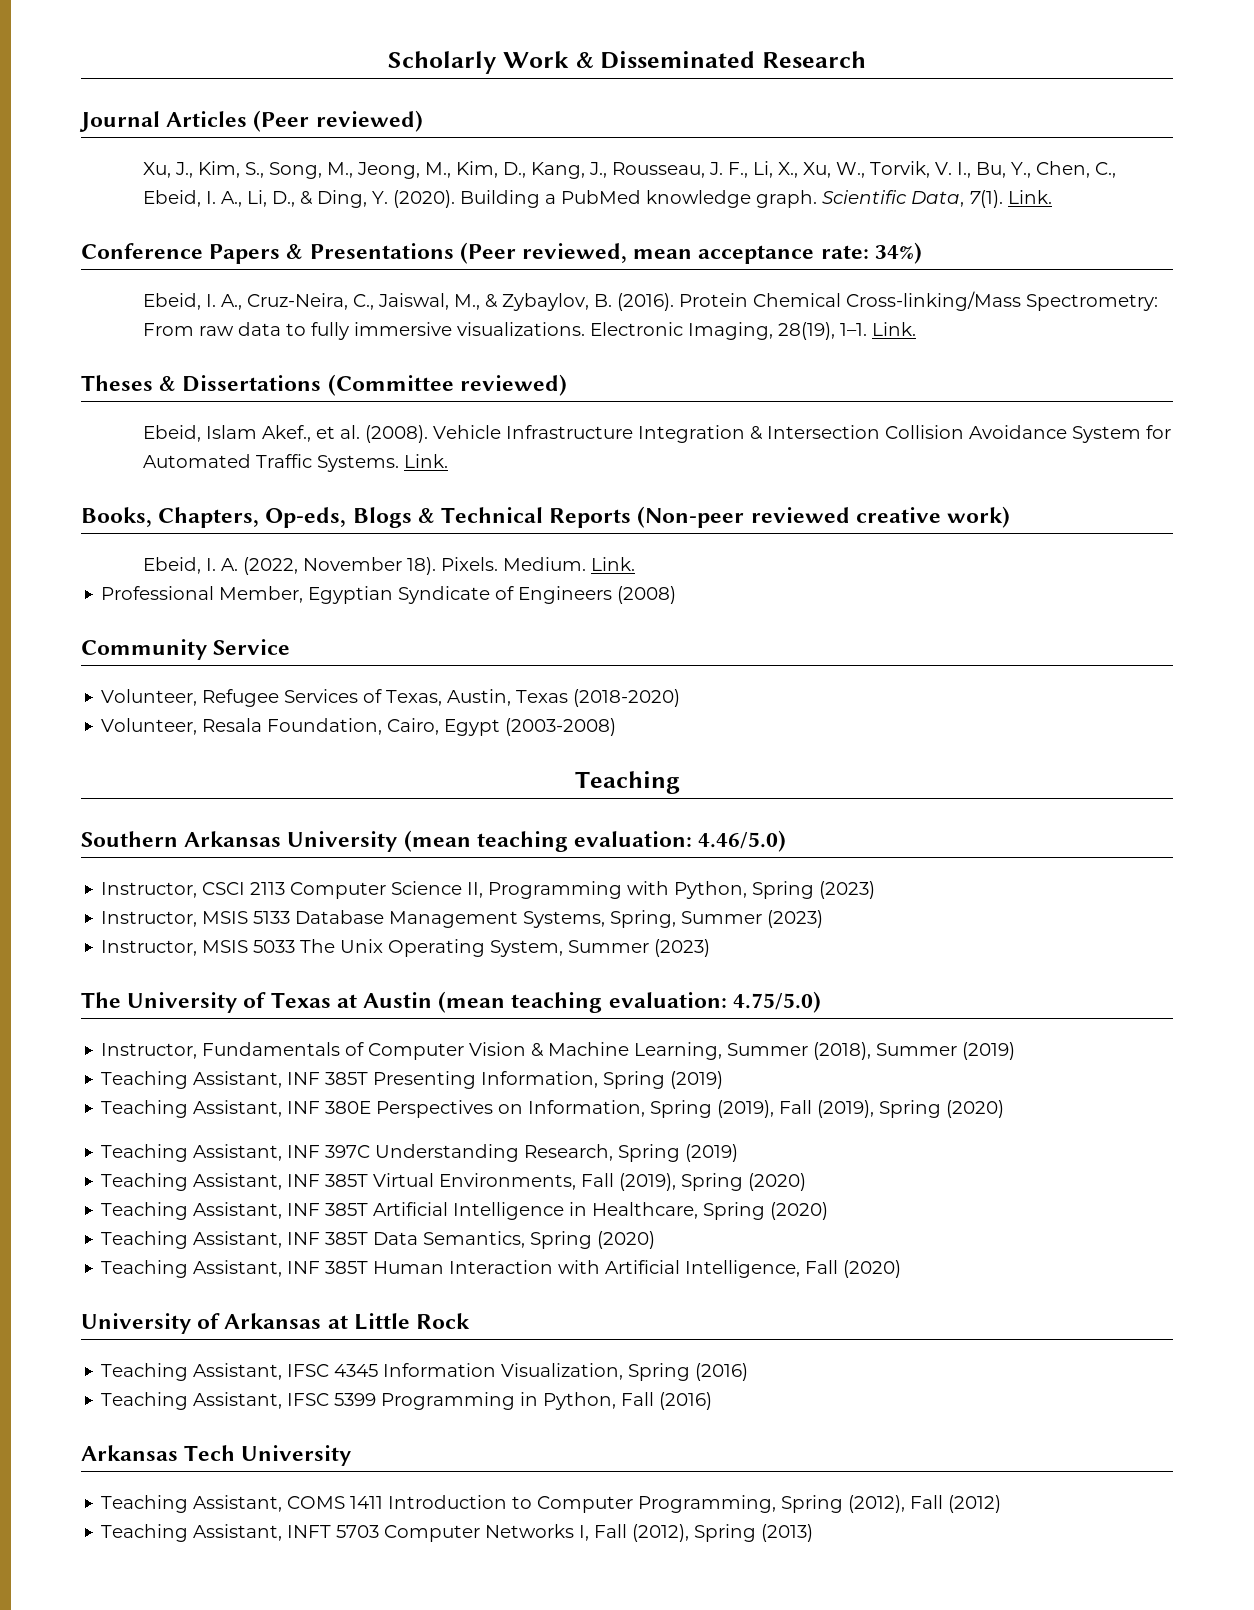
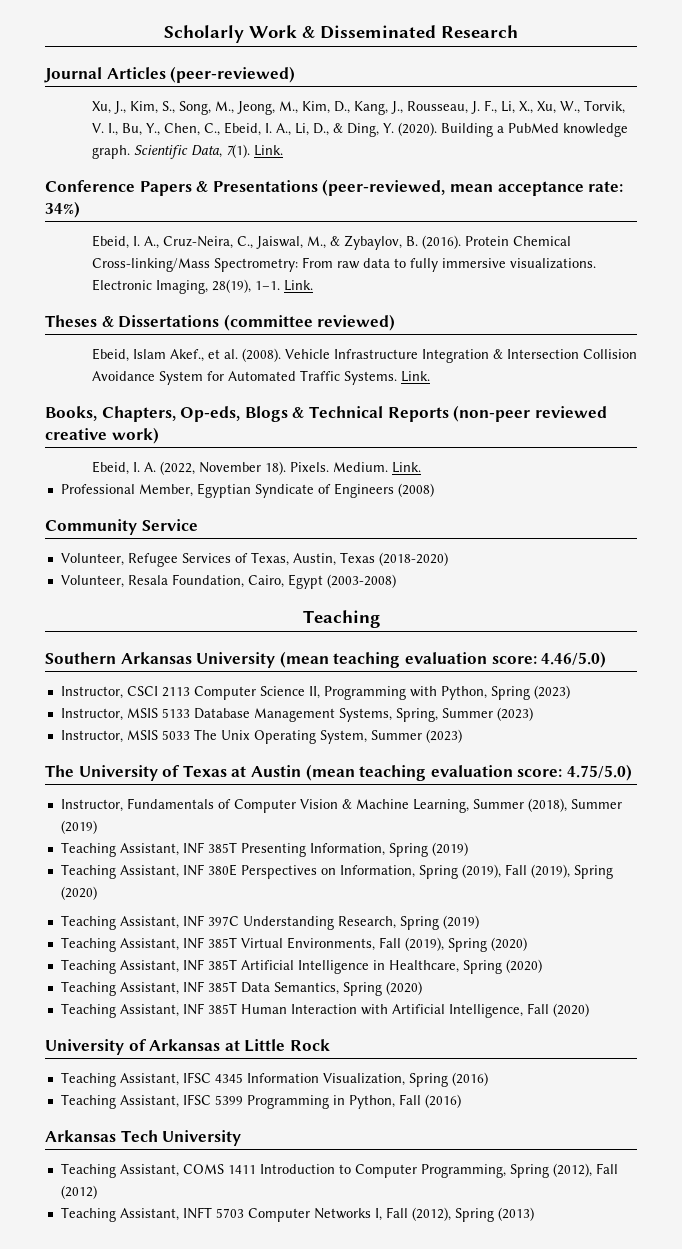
[253,110,423,132] (Peer reviewed) -> [170,66,296,83] (peer-reviewed)
[459,242,628,264] (Peer reviewed, -> [322,179,446,196] (peer-reviewed,
[327,374,454,396] (Committee -> [223,314,313,331] (committee
[637,506,745,528] (Non-peer -> [453,405,531,422] (non-peer
[574,831,693,847] evaluation: -> [404,652,537,664] evaluation score:
[608,992,727,1008] evaluation: -> [430,765,563,777] evaluation score:

